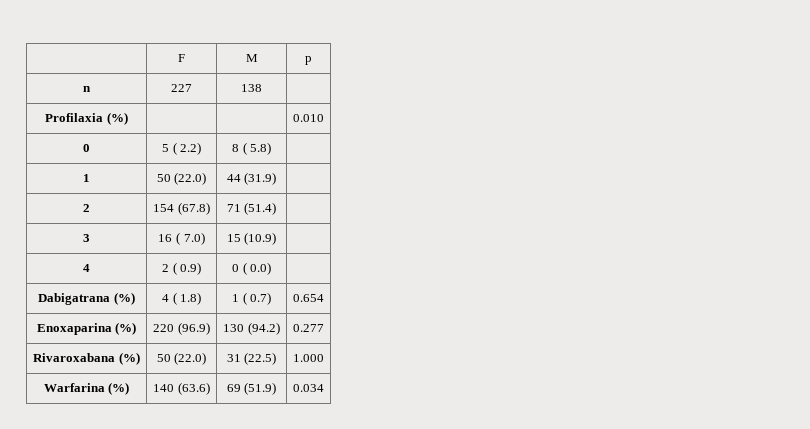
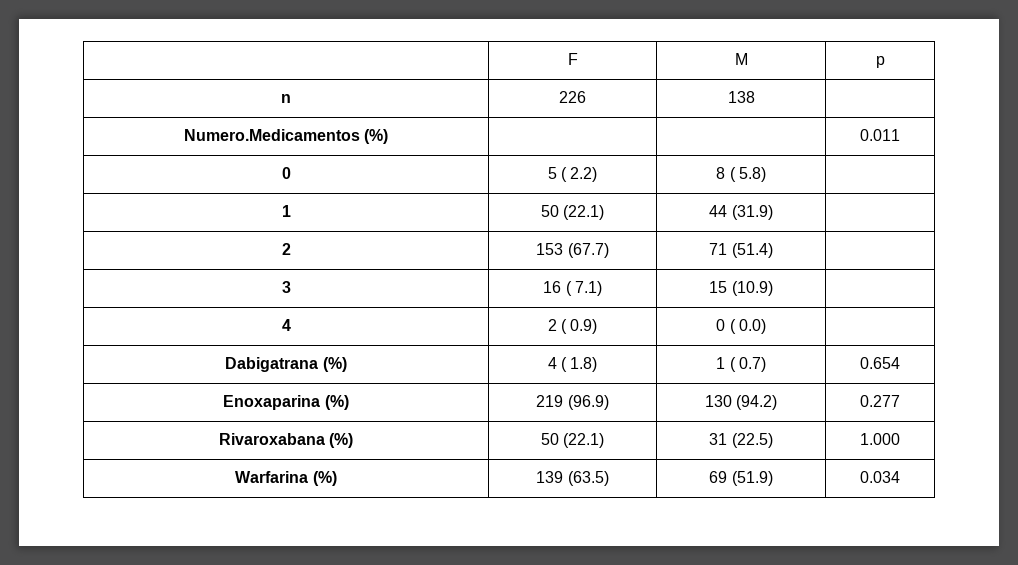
[171,84,192,92] 227 -> [559,91,586,103] 226
[45,113,104,122] Profilaxia -> [183,129,360,141] Numero.Medicamentos
[293,114,324,122] 0.010 -> [860,129,900,141] 0.011
[174,172,207,185] (22.0) -> [563,205,605,220] (22.1)
[153,202,210,215] 154 (67.8) -> [536,243,609,258] 153 (67.7)
[183,232,205,245] 7.0) -> [574,281,602,296] 7.1)
[153,324,175,332] 220 -> [536,395,564,407] 219
[174,352,207,365] (22.0) -> [563,433,605,448] (22.1)
[153,382,210,395] 140 (63.6) -> [536,471,609,486] 139 (63.5)

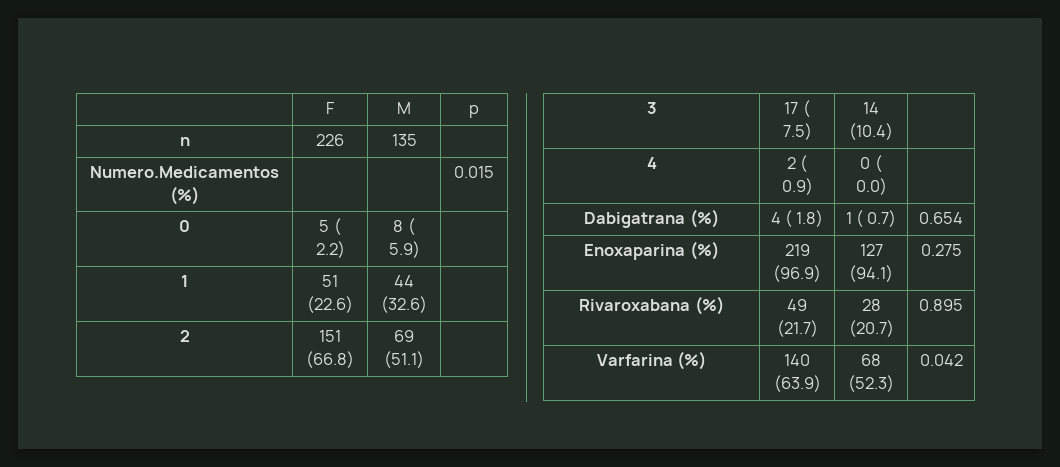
[727,91,755,103] 138 -> [391,134,417,146] 135
[860,129,900,141] 0.011 -> [454,166,494,178] 0.015
[738,167,766,182] [281,205,291,217] [540,205,605,220] 5.8) | // 1 | 50 (22.1) -> [388,241,420,258] [181,275,188,287] [322,275,338,287] [307,296,353,313] 5.9) | // 1 | 51 (22.6)
[731,205,773,220] (31.9) -> [381,296,427,313] (32.6)
[536,243,609,258] [709,243,773,258] [281,281,291,293] [543,281,602,296] [709,281,773,296] 153 (67.7) | 71 (51.4) | // 3 | 16 ( 7.1) | 15 (10.9) -> [319,330,341,342] [306,351,354,368] [394,330,414,342] [384,351,424,368] [646,102,657,114] [784,100,810,117] [782,123,812,140] [863,102,879,114] [849,123,893,140] 151 (66.8) | 69 (51.1) | // 3 | 17 ( 7.5) | 14 (10.4)
[704,395,778,410] [860,395,900,407] 130 (94.2) | 0.277 -> [859,244,883,256] [849,265,893,282] [920,244,962,256] 127 (94.1) | 0.275
[540,433,605,448] [709,433,773,448] [860,433,900,445] [235,471,337,486] [536,471,609,486] [709,471,773,486] [860,471,900,483] 50 (22.1) | 31 (22.5) | 1.000 // Warfarina (%) | 139 (63.5) | 69 (51.9) | 0.034 -> [787,299,807,311] [776,320,818,337] [861,299,881,311] [848,320,894,337] [919,299,963,311] [596,351,707,370] [784,354,810,366] [773,375,821,392] [861,354,881,366] [848,375,894,392] [919,354,963,366] 49 (21.7) | 28 (20.7) | 0.895 // Varfarina (%) | 140 (63.9) | 68 (52.3) | 0.042

